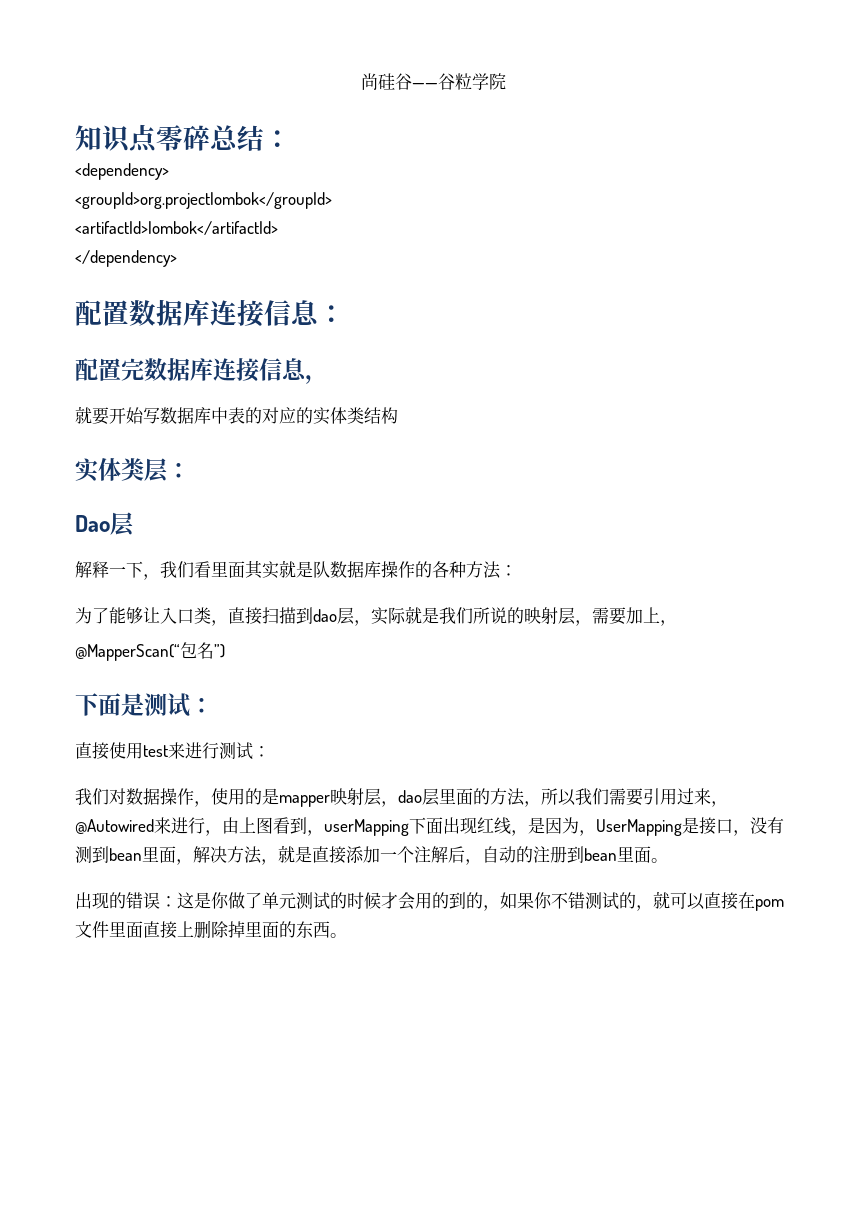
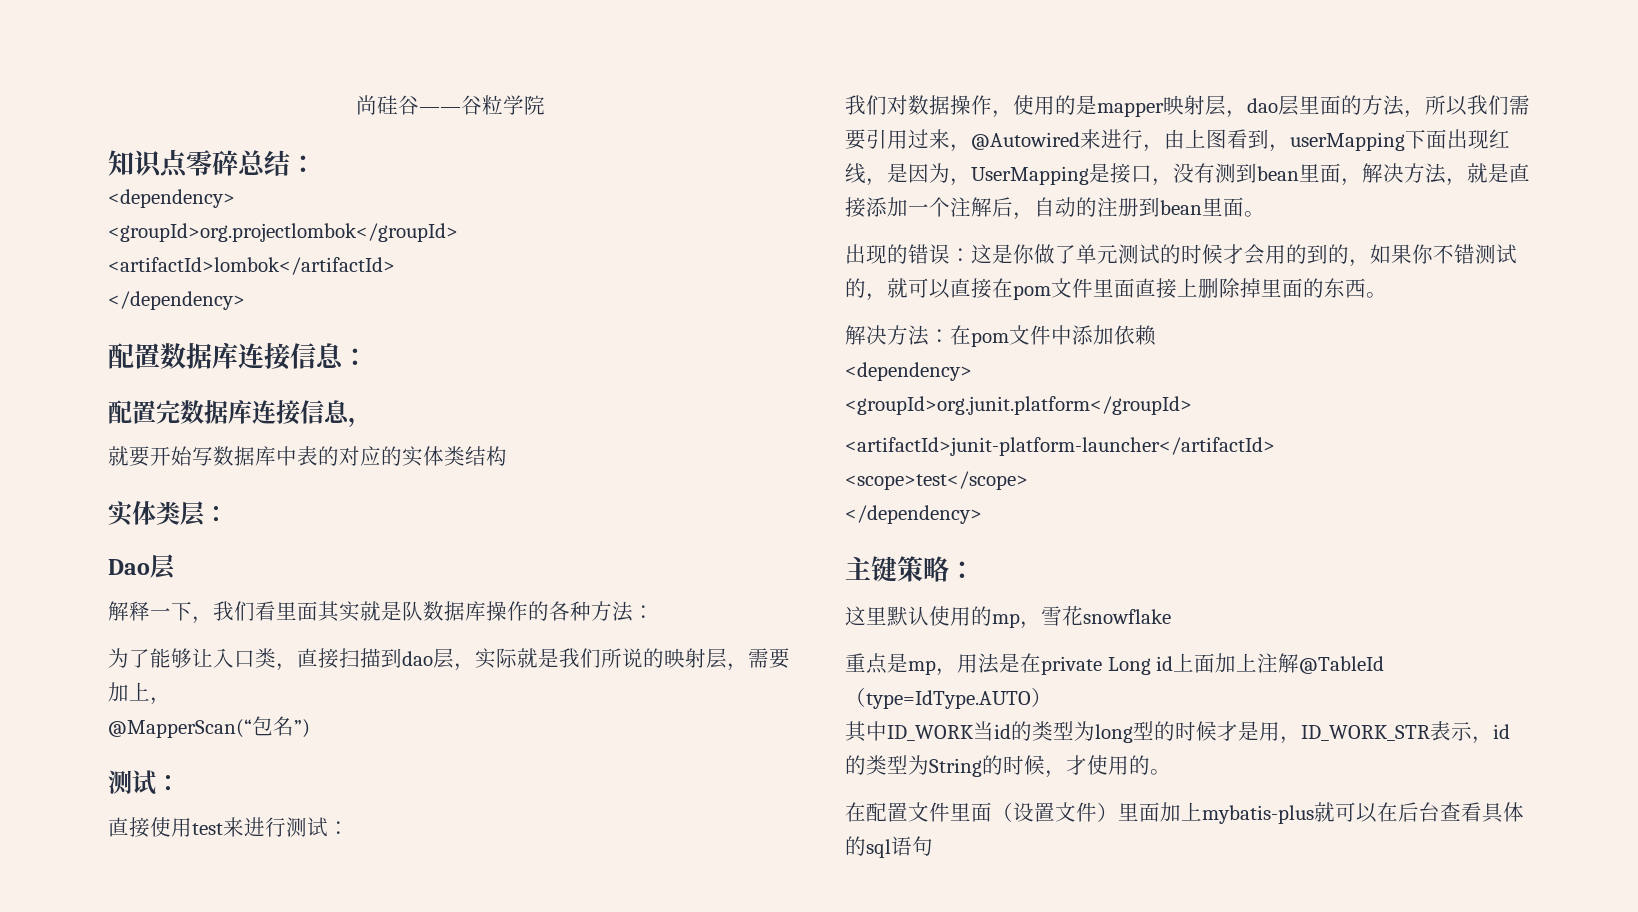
[75,693,144,716] 下面是 -> (310, 728) none
(347, 935) none -> [845,325,1156,347] [845,362,972,381] [845,396,1192,415] [845,437,1275,456] [845,471,1028,490] [845,505,982,524] [845,556,975,582] [845,606,1171,629] [845,653,1385,676] [845,687,1052,709] [845,721,1510,744] [845,755,1171,778] [845,802,1524,824] [845,836,933,858] // 解决方法：在pom文件中添加依赖 // <dependency> // <groupId>org.junit.platform</groupId> // <artifactId>junit-platform-launcher</artifactId> // <scope>test</scope> // </dependency> // 主键策略： // 这里默认使用的mp，雪花snowflake // 重点是mp，用法是在private Long id上面加上注解@TableId（type=IdType.AUTO） // 其中ID_WORK当id的类型为long型的时候才是用，ID_WORK_STR表示，id的类型为String的时候，才使用的。 // 在配置文件里面（设置文件）里面加上mybatis-plus就可以在后台查看具体的sql语句

